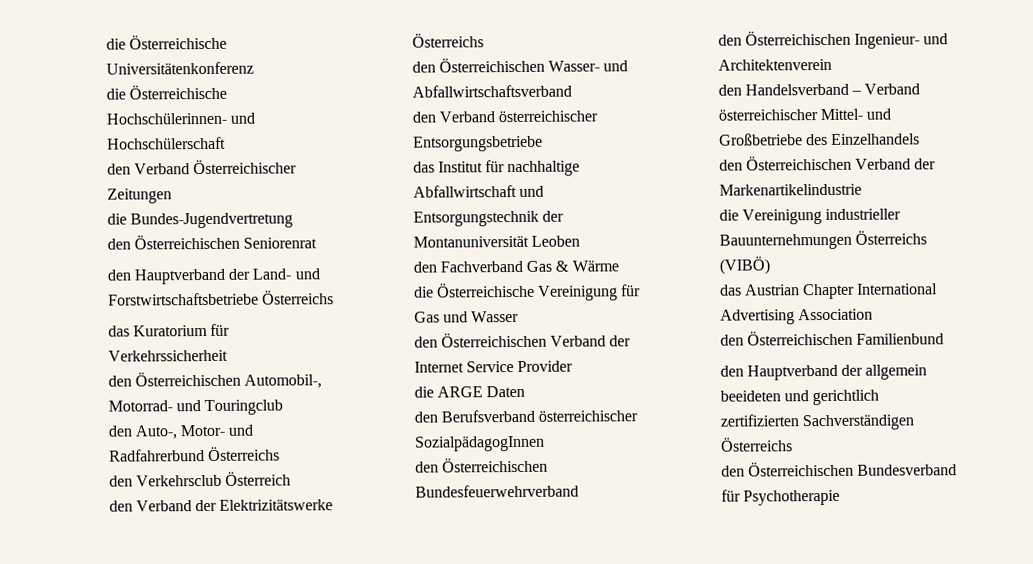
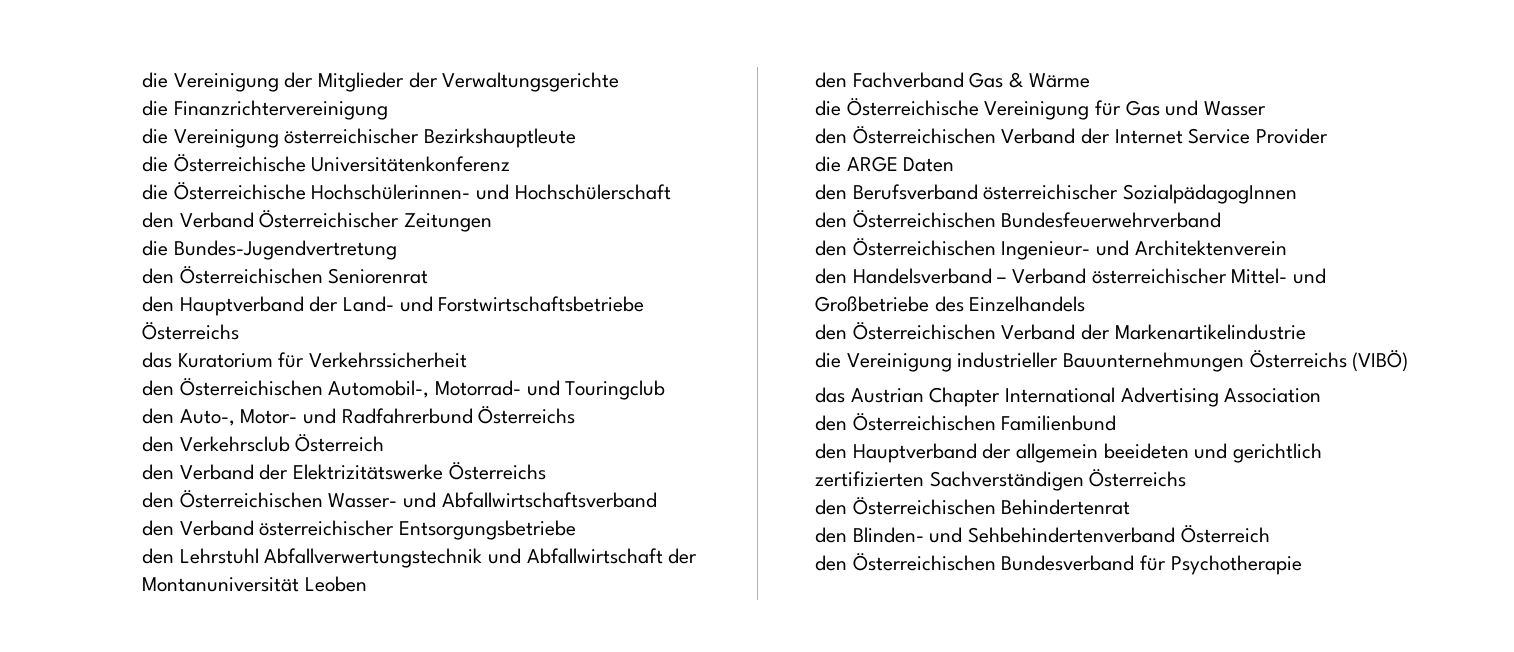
[105,38,126,50] die -> [141,72,620,92] [141,100,388,120] [141,128,576,148] [141,156,168,172] die Vereinigung der Mitglieder der Verwaltungsgerichte // die Finanzrichtervereinigung // die Vereinigung österreichischer Bezirkshauptleute // die
[412,160,581,177] [412,184,544,198] [412,210,539,227] das Institut für nachhaltige Abfallwirtschaft und Entsorgungstechnik -> [141,548,663,568] den Lehrstuhl Abfallverwertungstechnik und Abfallwirtschaft
(793, 444) none -> [814,497,1131,515] [814,525,1270,543] // den Österreichischen Behindertenrat // den Blinden- und Sehbehindertenverband Österreich

